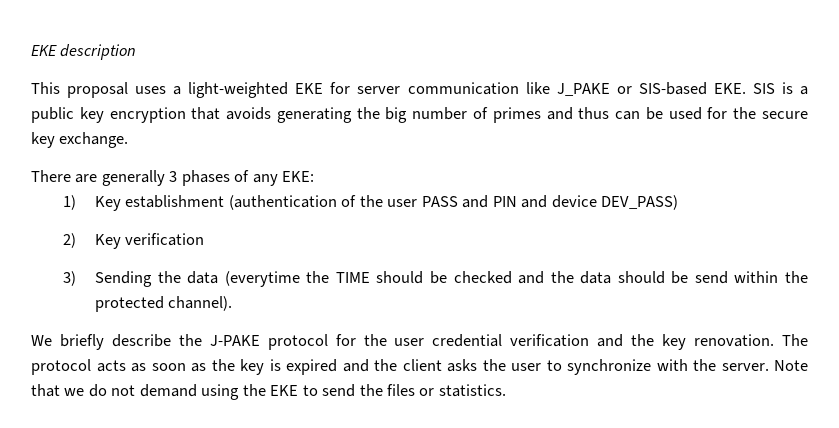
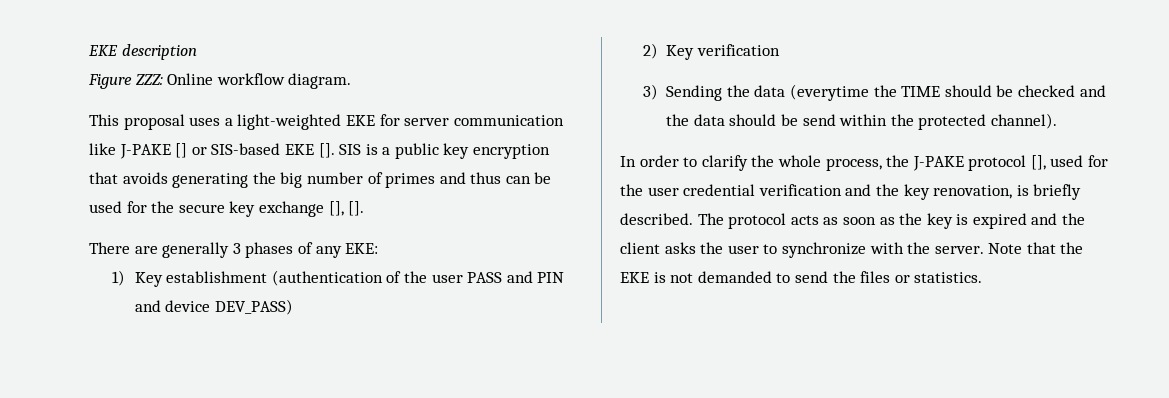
(137, 52) none -> [88,73,352,89] // Figure ZZZ: Online workflow diagram.
[556,82,746,96] J_PAKE or SIS-based EKE. -> [119,143,335,159] J-PAKE [] or SIS-based EKE [].
[59,132,129,148] exchange. -> [258,201,365,217] exchange [], [].
[31,334,171,350] We briefly describe -> [620,155,882,171] In order to clarify the whole process,
(328, 342) none -> [1030,155,1084,170] [], used
[694,334,775,347] renovation. -> [933,184,1082,200] [620,213,693,225] renovation, is briefly described.
[64,384,299,400] we do not demand using the EKE -> [1060,242,1084,254] [620,271,772,283] the EKE is not demanded

